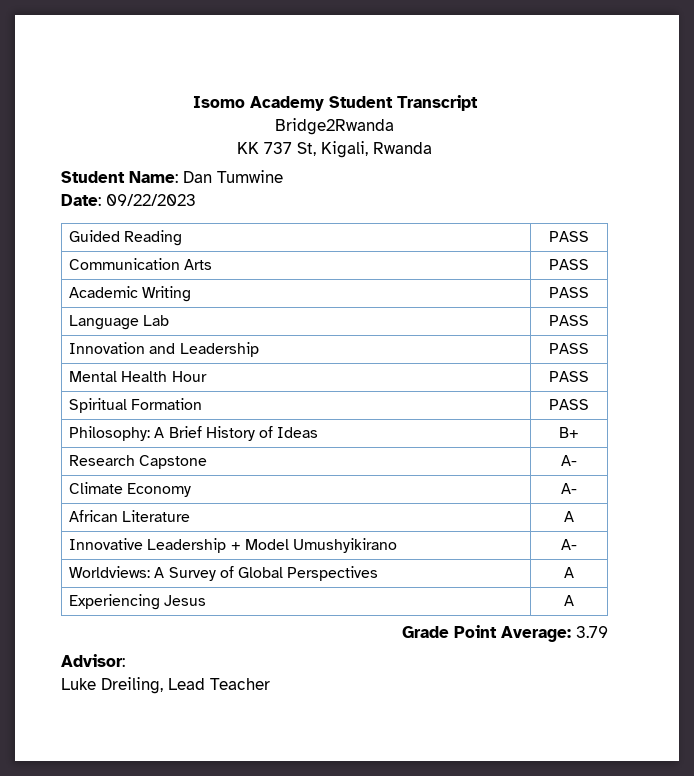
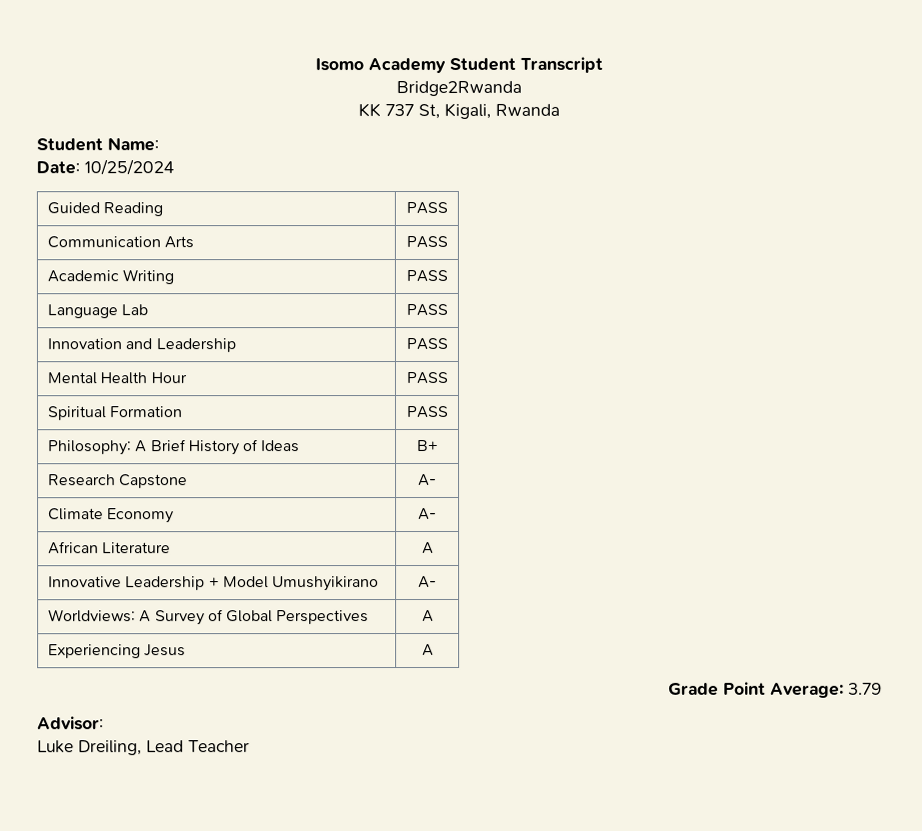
[183,170,283,183] Dan Tumwine -> (159, 144) none
[106,194,196,206] 09/22/2023 -> [84,159,174,176] 10/25/2024

